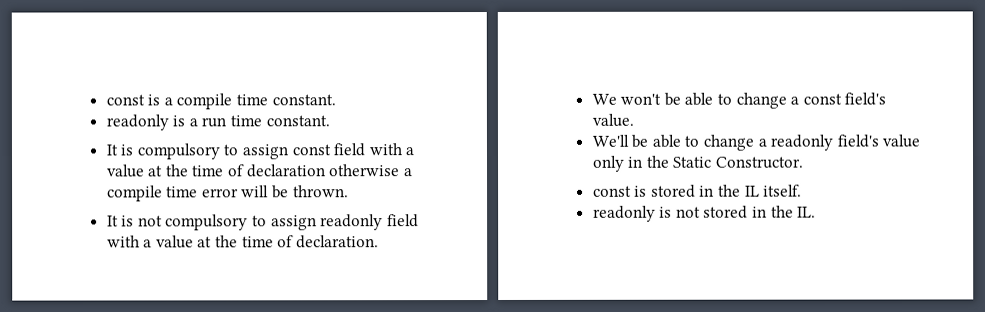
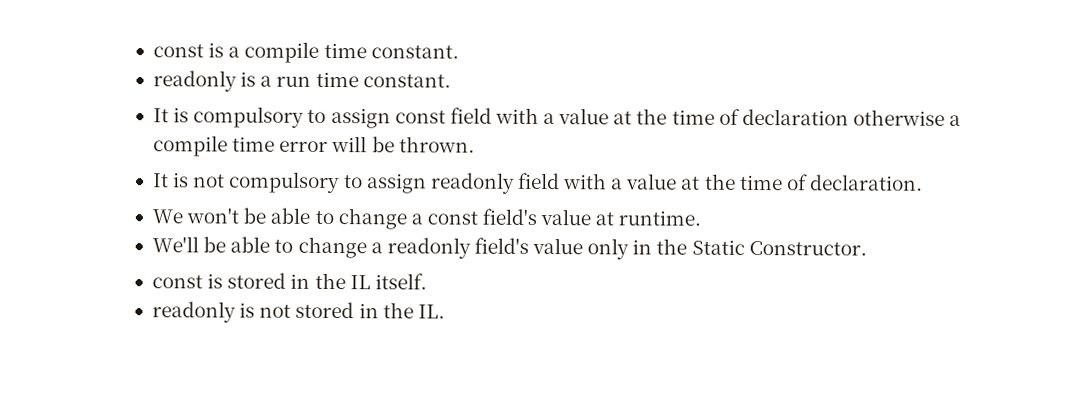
[591,113,634,127] value. -> [540,208,702,226] value at runtime.

